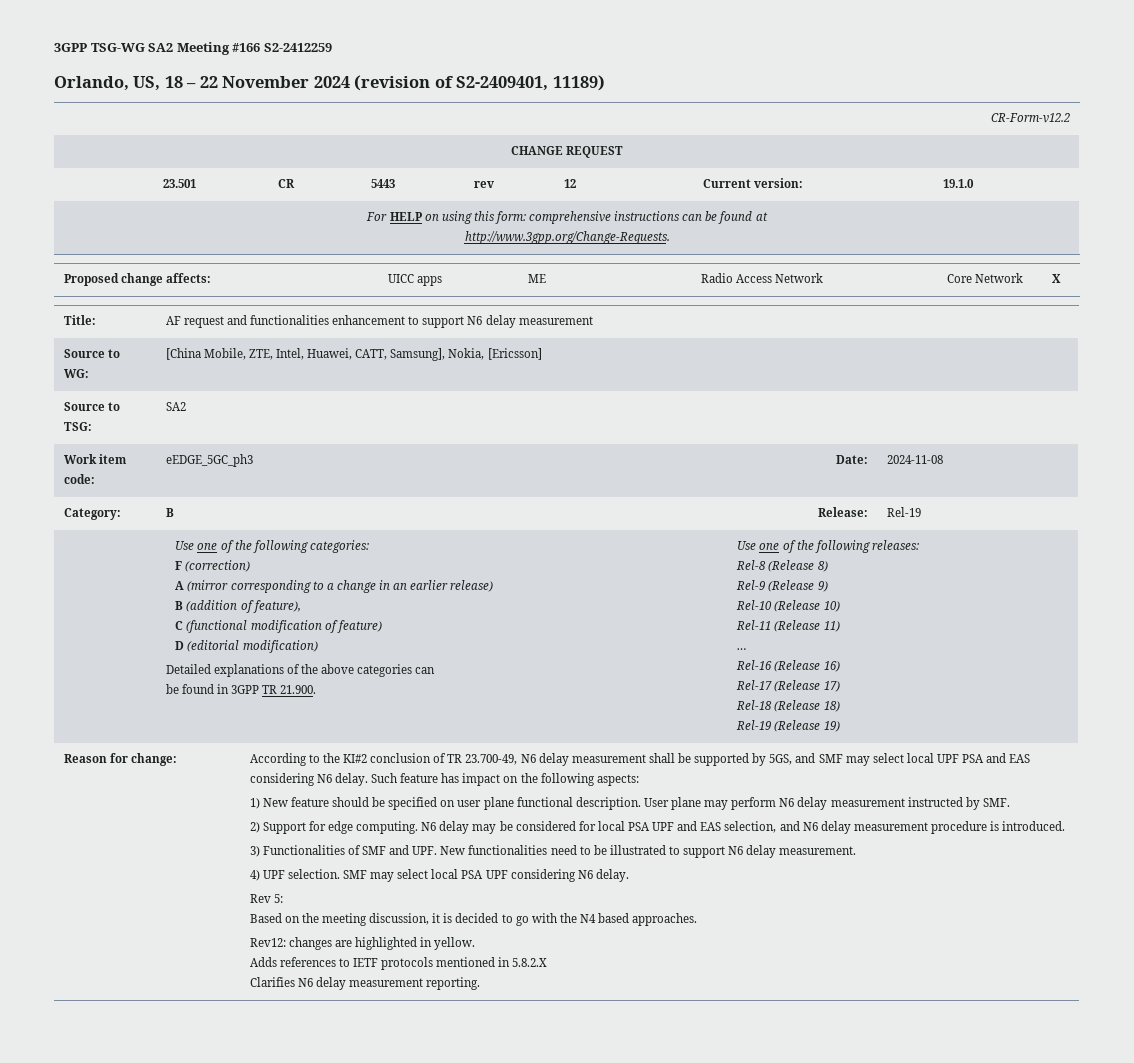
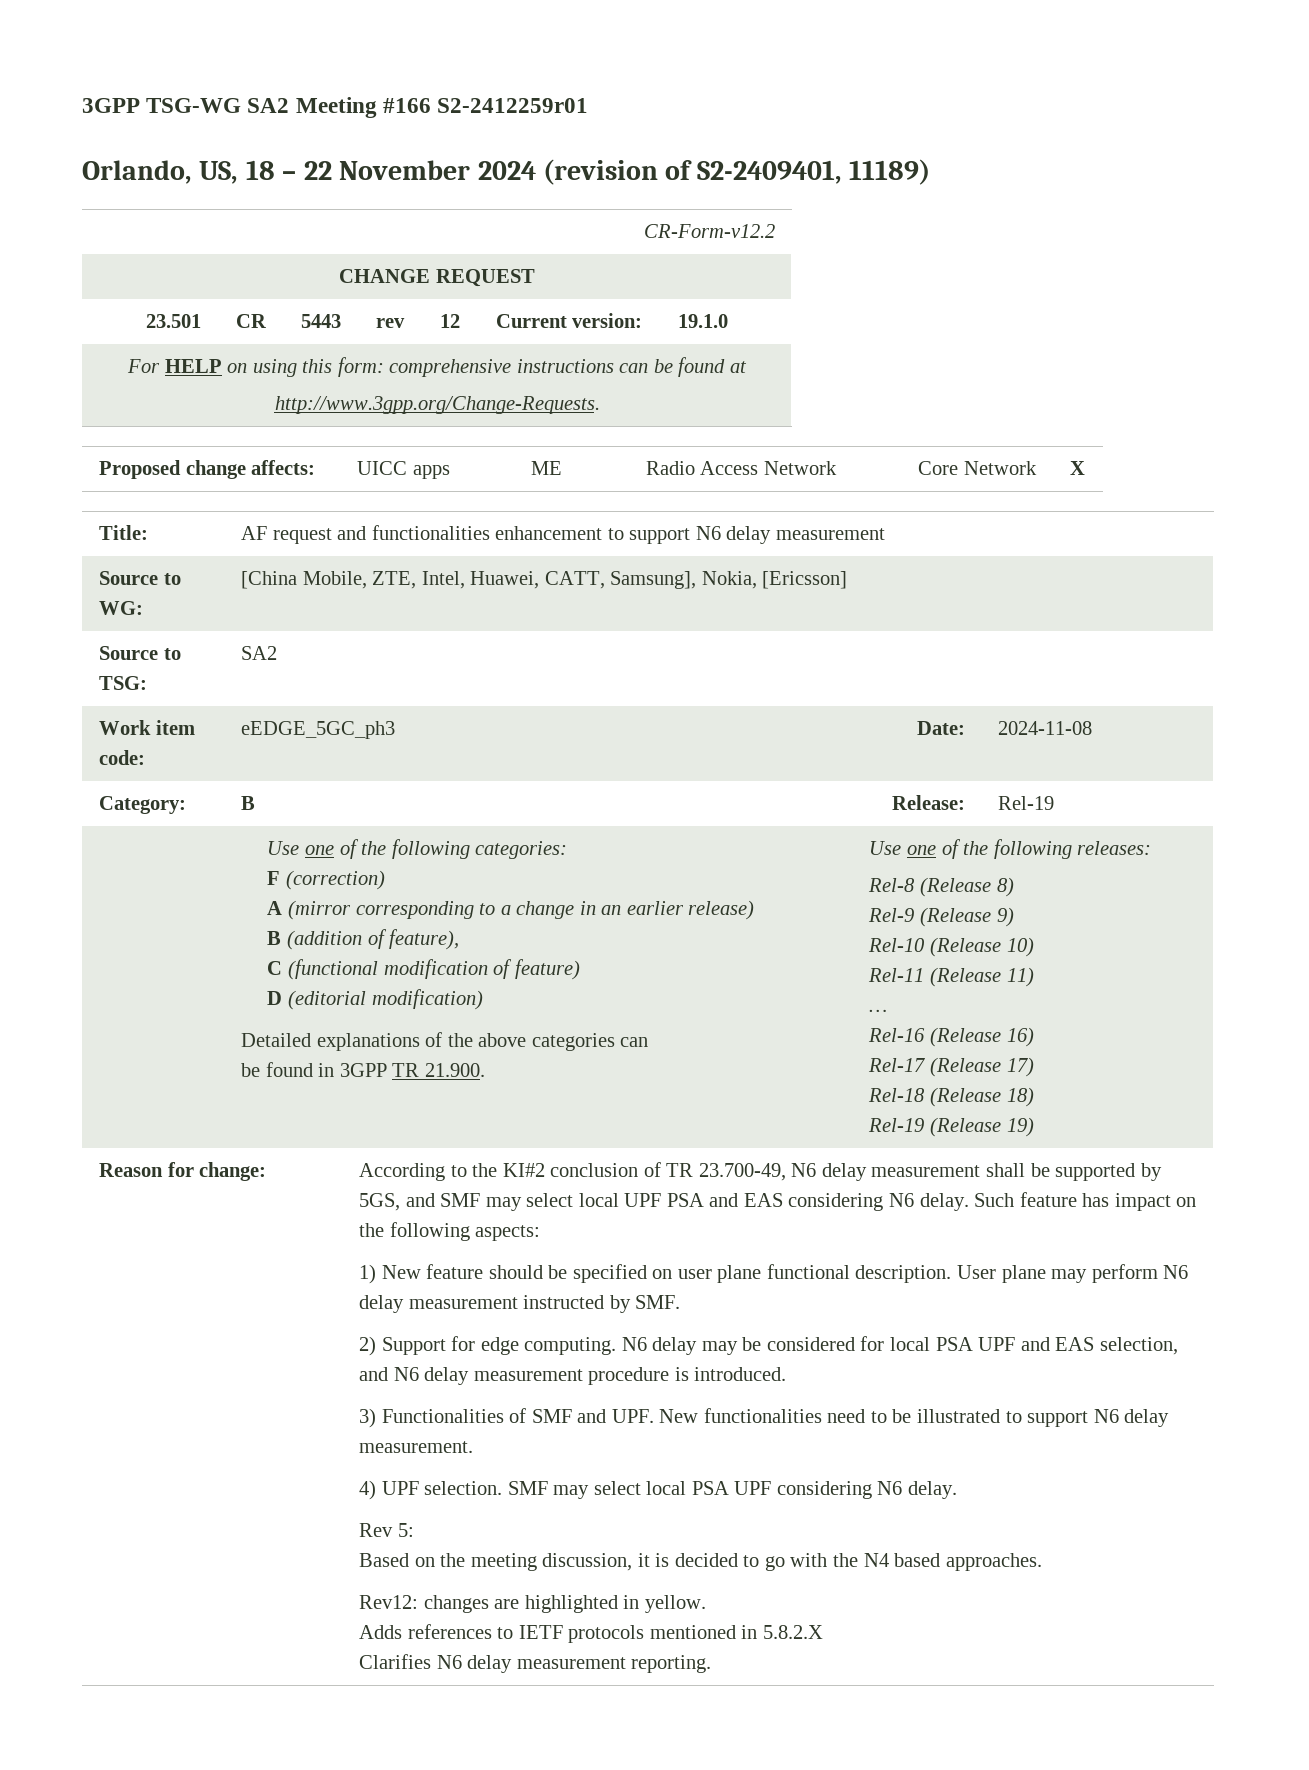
[263,43,332,52] S2-2412259 -> [437,98,589,113] S2-2412259r01

